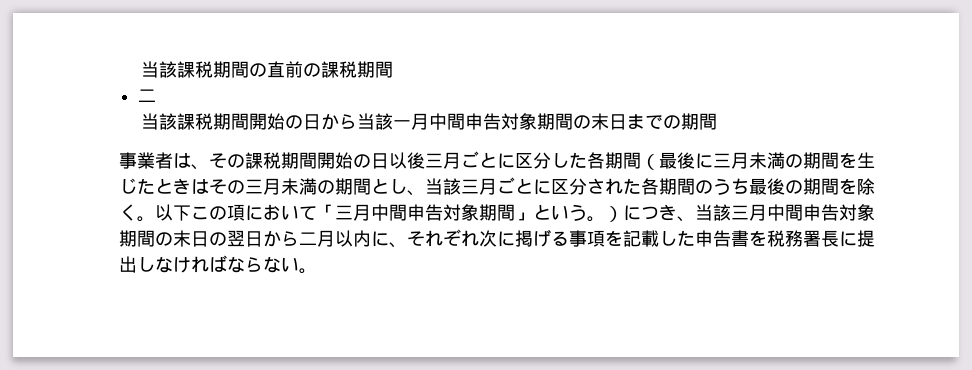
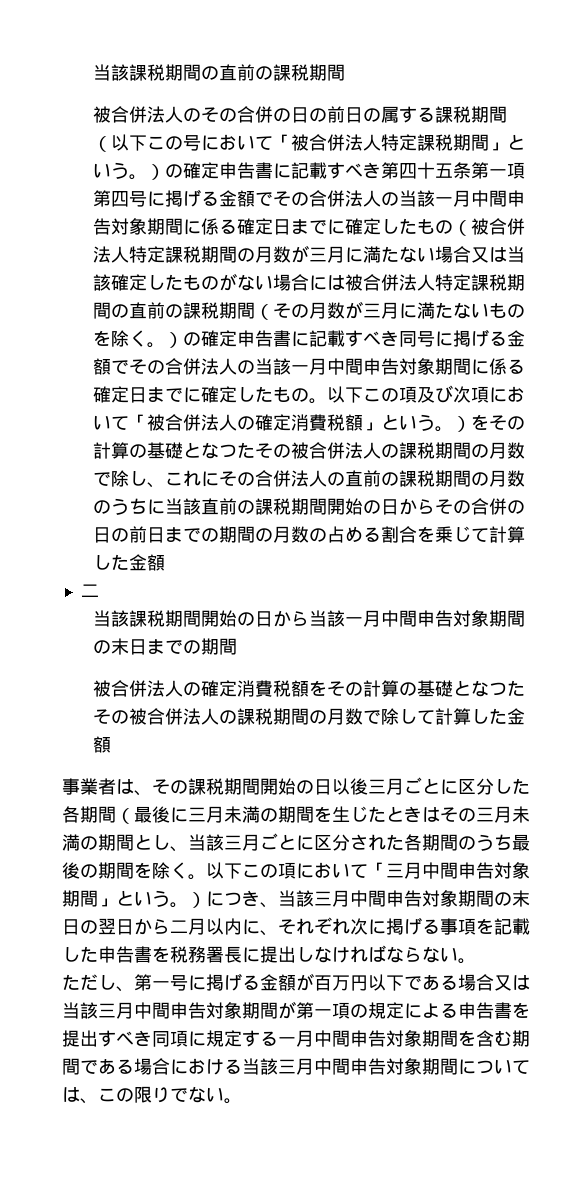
(393, 69) none -> [93,106,508,123] [93,134,526,152] [93,162,526,180] [93,189,526,207] [93,218,526,236] [93,245,526,263] [93,273,526,291] [93,301,526,320] [93,329,526,348] [93,358,526,375] [93,385,526,404] [93,414,526,432] [93,442,526,459] [93,470,526,488] [93,498,526,515] [93,526,526,543] [93,554,166,571] // 被合併法人のその合併の日の前日の属する課税期間（以下この号において「被合併法人特定課税期間」という。）の確定申告書に記載すべき第四十五条第一項第四号に掲げる金額でその合併法人の当該一月中間申告対象期間に係る確定日までに確定したもの（被合併法人特定課税期間の月数が三月に満たない場合又は当該確定したものがない場合には被合併法人特定課税期間の直前の課税期間（その月数が三月に満たないものを除く。）の確定申告書に記載すべき同号に掲げる金額でその合併法人の当該一月中間申告対象期間に係る確定日までに確定したもの。以下この項及び次項において「被合併法人の確定消費税額」という。）をその計算の基礎となつたその被合併法人の課税期間の月数で除し、これにその合併法人の直前の課税期間の月数のうちに当該直前の課税期間開始の日からその合併の日の前日までの期間の月数の占める割合を乗じて計算した金額
(717, 121) none -> [93,680,526,697] [93,708,526,725] [93,736,112,753] // 被合併法人の確定消費税額をその計算の基礎となつたその被合併法人の課税期間の月数で除して計算した金額
(317, 271) none -> [61,973,530,992] [61,1001,530,1019] [61,1030,530,1047] [61,1058,530,1075] [61,1086,242,1104] // ただし、第一号に掲げる金額が百万円以下である場合又は当該三月中間申告対象期間が第一項の規定による申告書を提出すべき同項に規定する一月中間申告対象期間を含む期間である場合における当該三月中間申告対象期間については、この限りでない。

